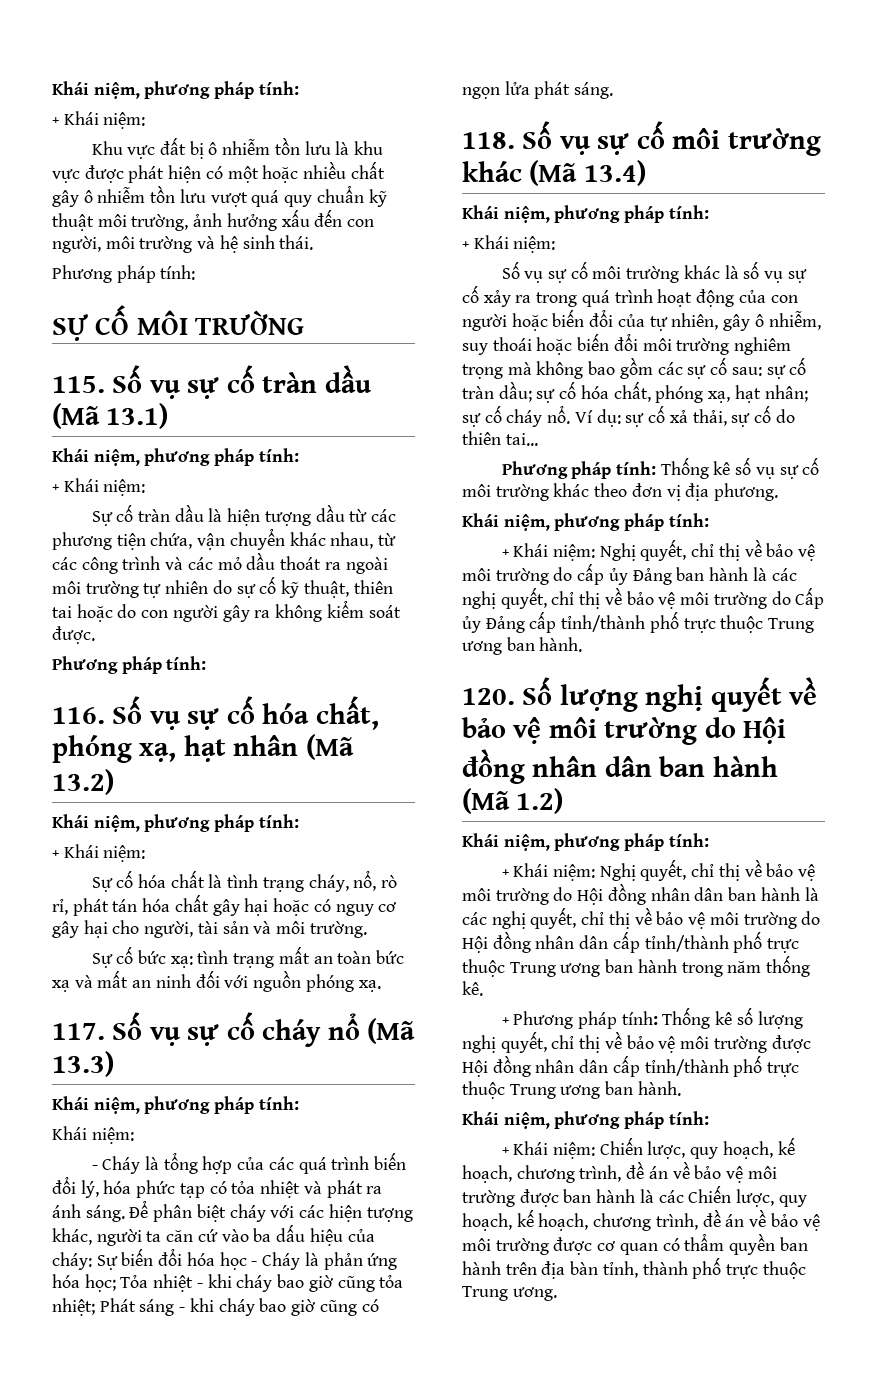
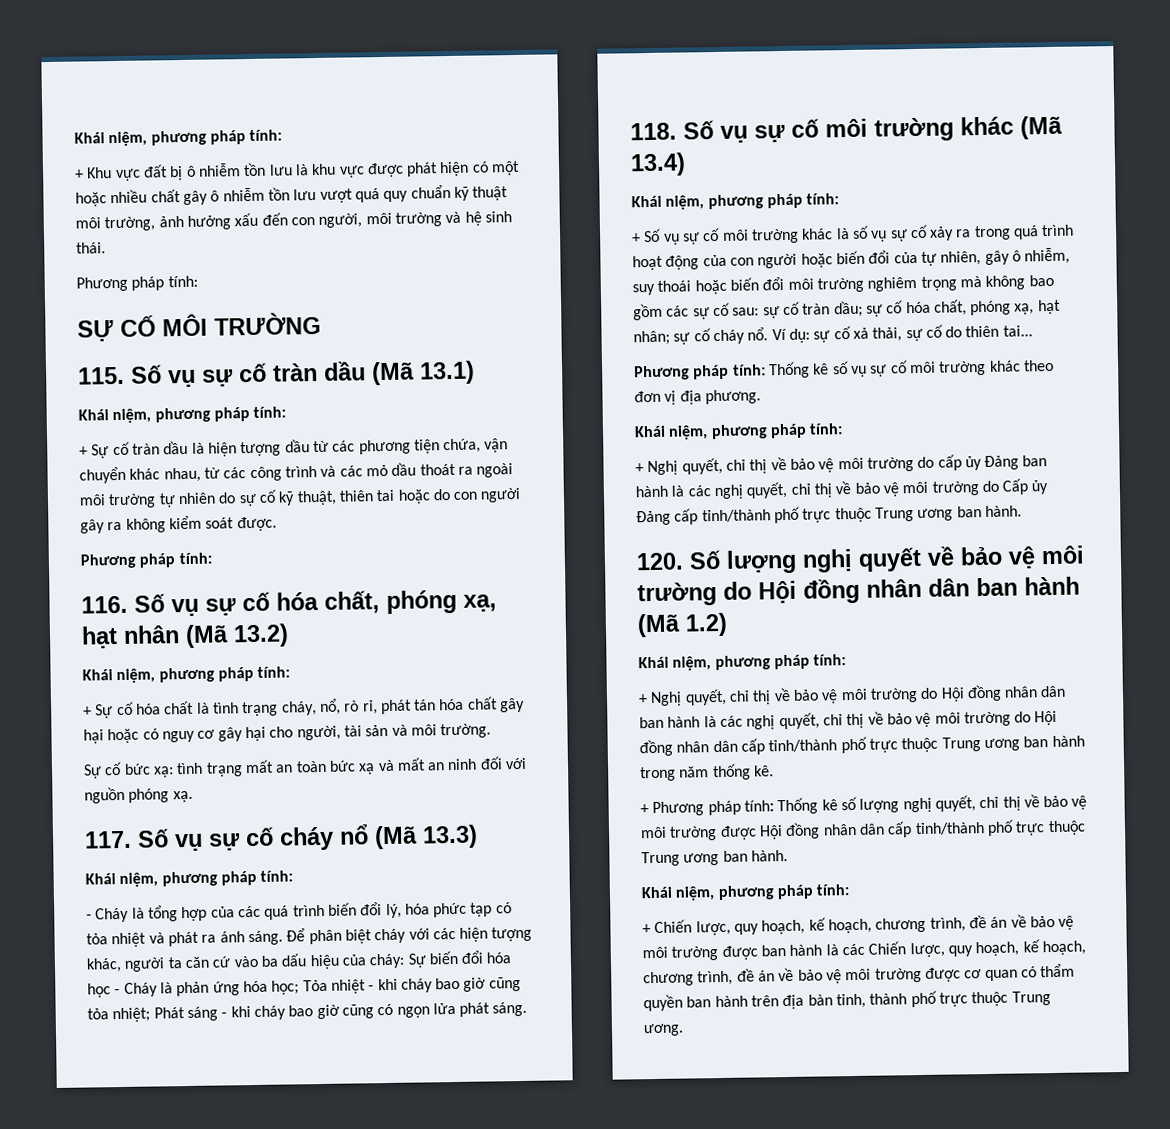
[52,81,299,99] [52,111,146,129] Khái niệm, phương pháp tính: // + Khái niệm: // -> [74,129,283,147] [75,169,84,179] Khái niệm, phương pháp tính: // +
[63,478,146,496] Khái niệm: // -> (88, 451) none
[63,844,146,862] Khái niệm: // -> (92, 711) none
[52,1126,134,1144] // Khái niệm: -> (294, 876) none
[473,235,556,253] Khái niệm: // -> (641, 238) none
[513,543,595,561] Khái niệm: -> (644, 468) none
[513,863,595,881] Khái niệm: -> (648, 699) none
[513,1141,595,1159] Khái niệm: -> (651, 929) none

